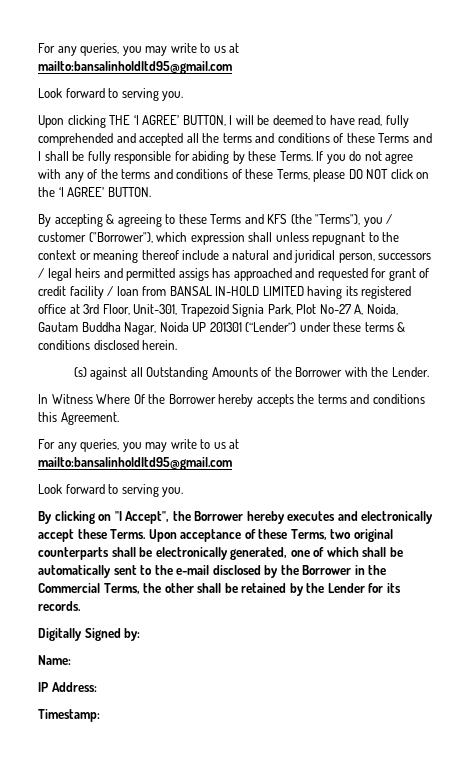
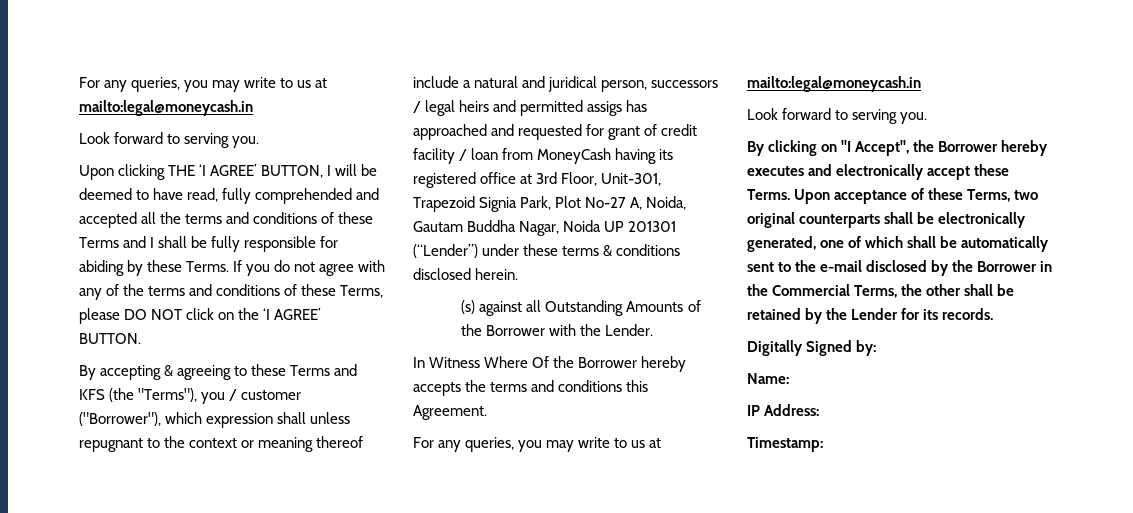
[38,43,240,56] [38,61,232,74] For any queries, you may write to us at mailto:bansalinholdltd95@gmail.com -> [79,77,328,92] [79,100,253,116] For any queries, you may write to us at mailto:legal@moneycash.in
[169,286,304,296] BANSAL IN-HOLD LIMITED -> [537,148,612,164] MoneyCash
[38,457,232,470] mailto:bansalinholdltd95@gmail.com -> [747,76,921,92] mailto:legal@moneycash.in

